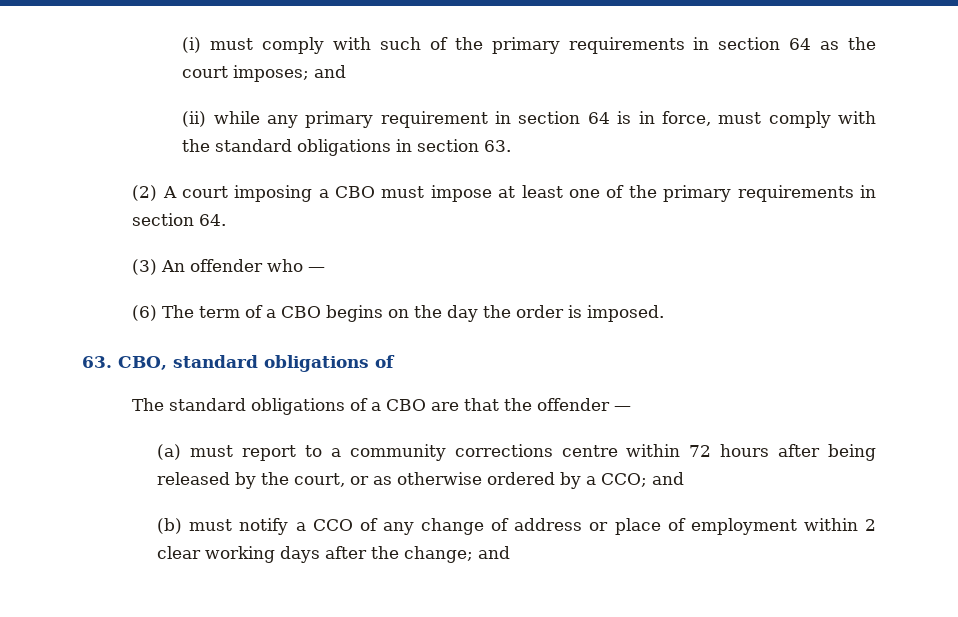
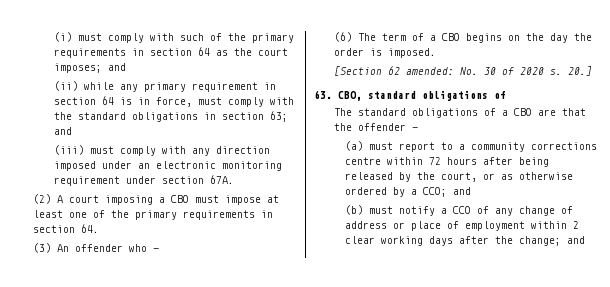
[484,140,512,152] 63. -> [269,111,288,122] [53,127,72,135] [53,145,270,156] [53,161,282,171] [53,175,234,186] 63; and // (iii) must comply with any direction imposed under an electronic monitoring requirement under section 67A.
(665, 313) none -> [334,66,593,76] // [Section 62 amended: No. 30 of 2020 s. 20.]

